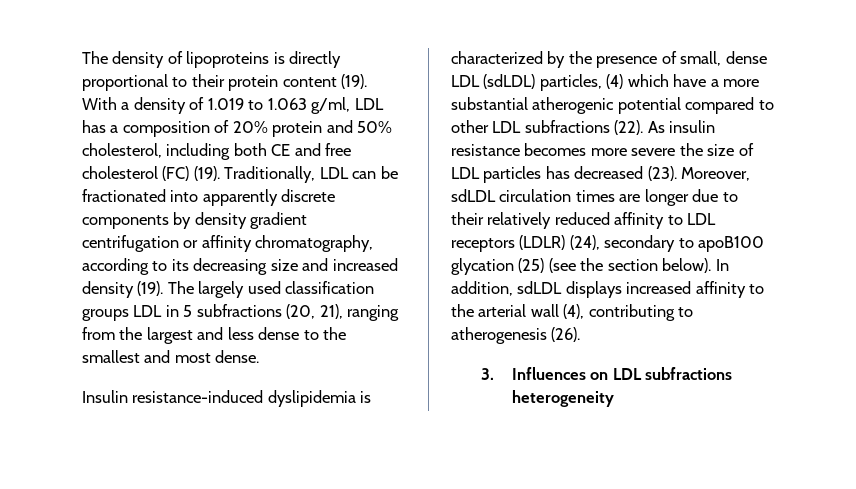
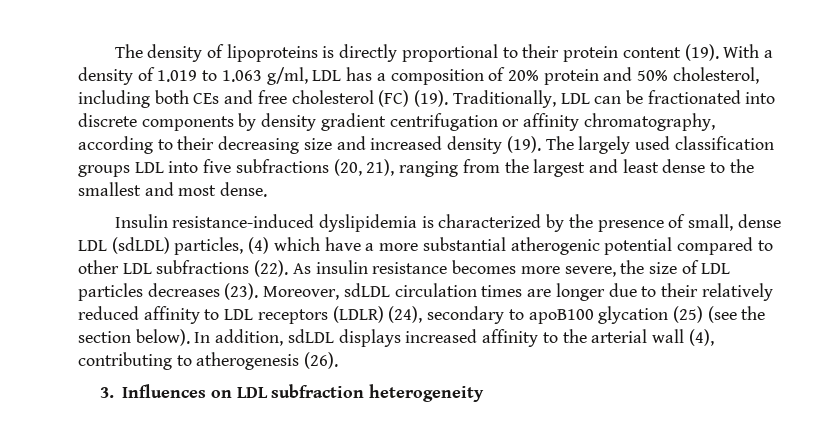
[271,144,291,156] CE -> [193,93,220,104] CEs
[202,189,278,206] apparently -> (776, 98) none
[171,259,189,271] its -> [177,136,215,150] their
[165,305,193,317] in 5 -> [168,159,232,173] into five
[227,327,254,340] less -> [622,159,659,173] least
[631,148,676,156] severe -> [564,266,616,277] severe,
[545,166,644,179] has decreased -> [147,283,220,297] decreases
[645,367,733,380] subfractions -> [271,384,365,398] subfraction

